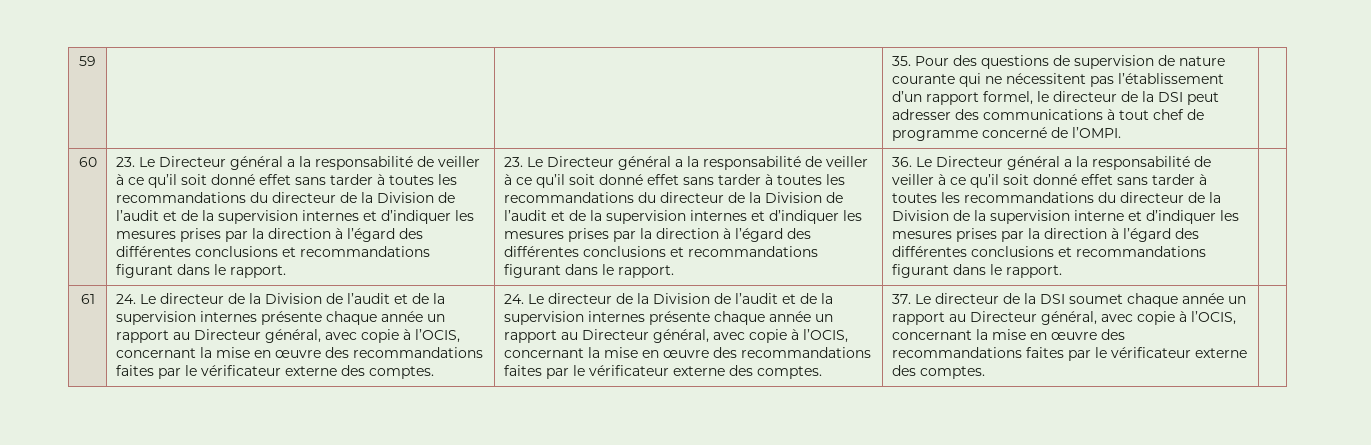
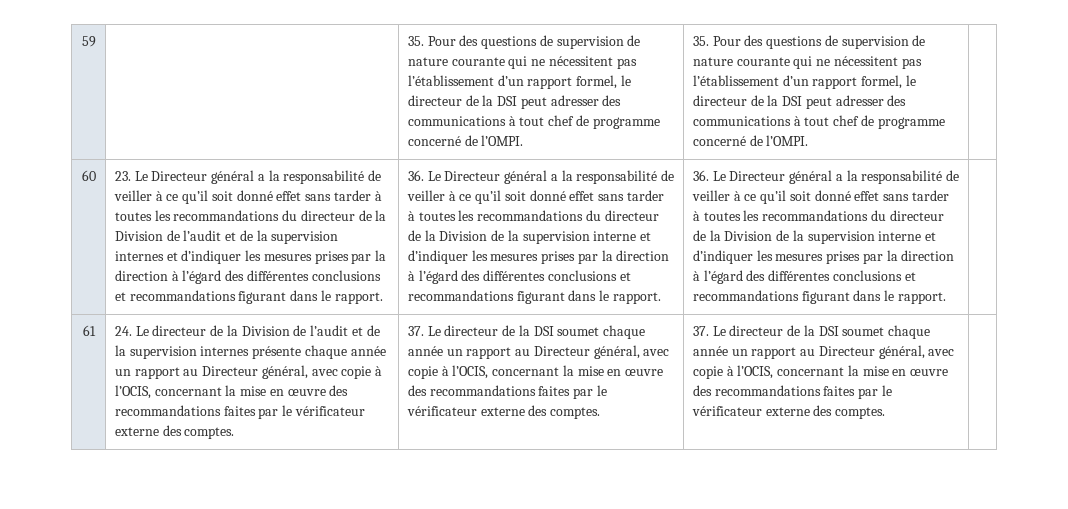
(96, 61) none -> [407,35,641,49] [407,56,637,69] [407,75,631,89] [407,95,622,109] [407,115,660,129] [407,135,524,146] 35. Pour des questions de supervision de nature courante qui ne nécessitent pas l’établissement d’un rapport formel, le directeur de la DSI peut adresser des communications à tout chef de programme concerné de l’OMPI.
[503,157,523,167] 23. -> [407,170,424,181] 36.
[503,210,747,224] l’audit et de la supervision internes -> [507,230,637,244] la supervision interne
[503,293,833,304] [503,311,710,325] 24. Le directeur de la Division de l’audit et de la supervision internes présente -> [407,325,600,336] 37. Le directeur de la DSI soumet

